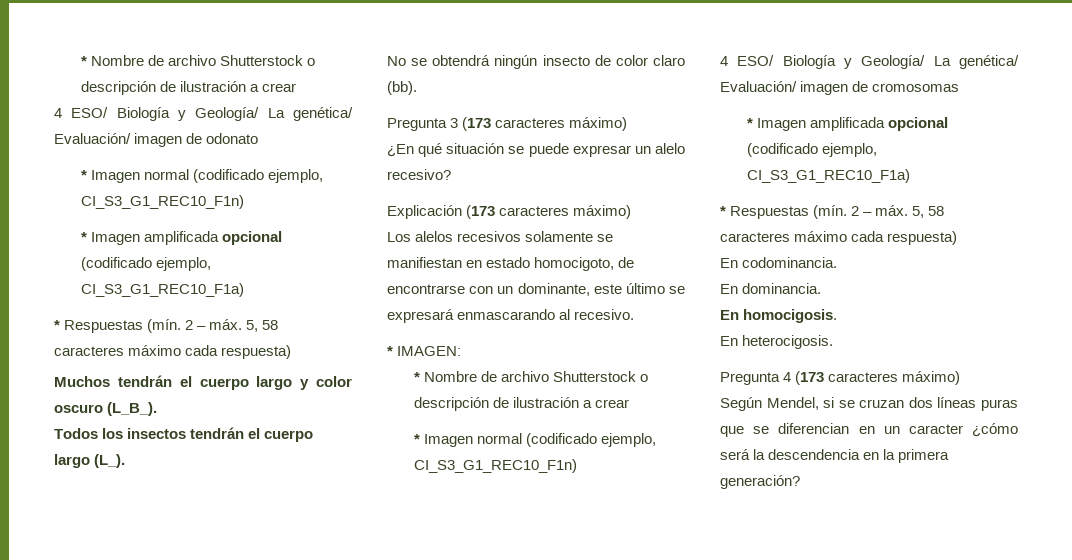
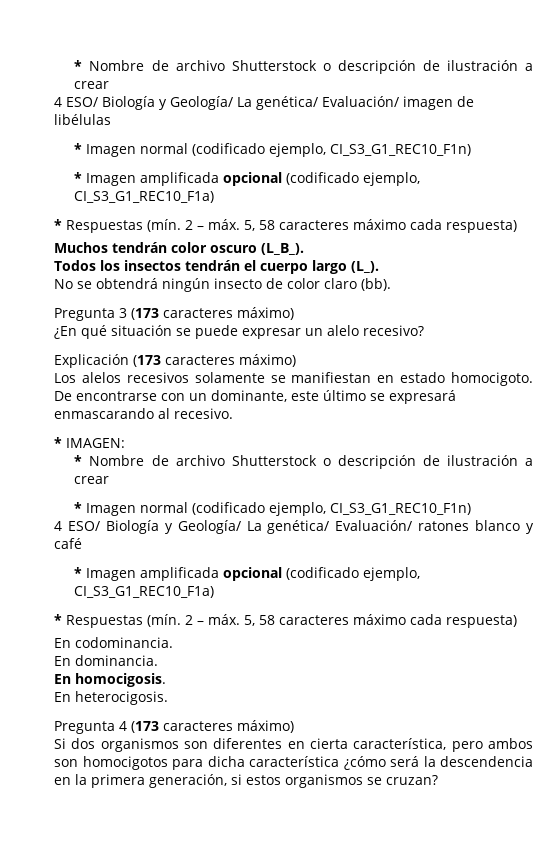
[206,133,259,144] odonato -> [54,114,111,125] libélulas
[179,376,310,390] el cuerpo largo y -> (167, 247) none
[534,257,635,271] homocigoto, de -> [451,372,533,386] [54,391,72,401] homocigoto. De
[800,81,960,95] imagen de cromosomas -> [418,520,534,534] [54,538,82,549] ratones blanco y café
[720,397,1018,411] [720,423,963,437] Según Mendel, si se cruzan dos líneas puras que se diferencian en un caracter -> [54,738,533,752] [54,756,339,770] Si dos organismos son diferentes en cierta característica, pero ambos son homocigotos para dicha característica
[720,475,800,489] generación? -> [149,774,438,788] generación, si estos organismos se cruzan?

